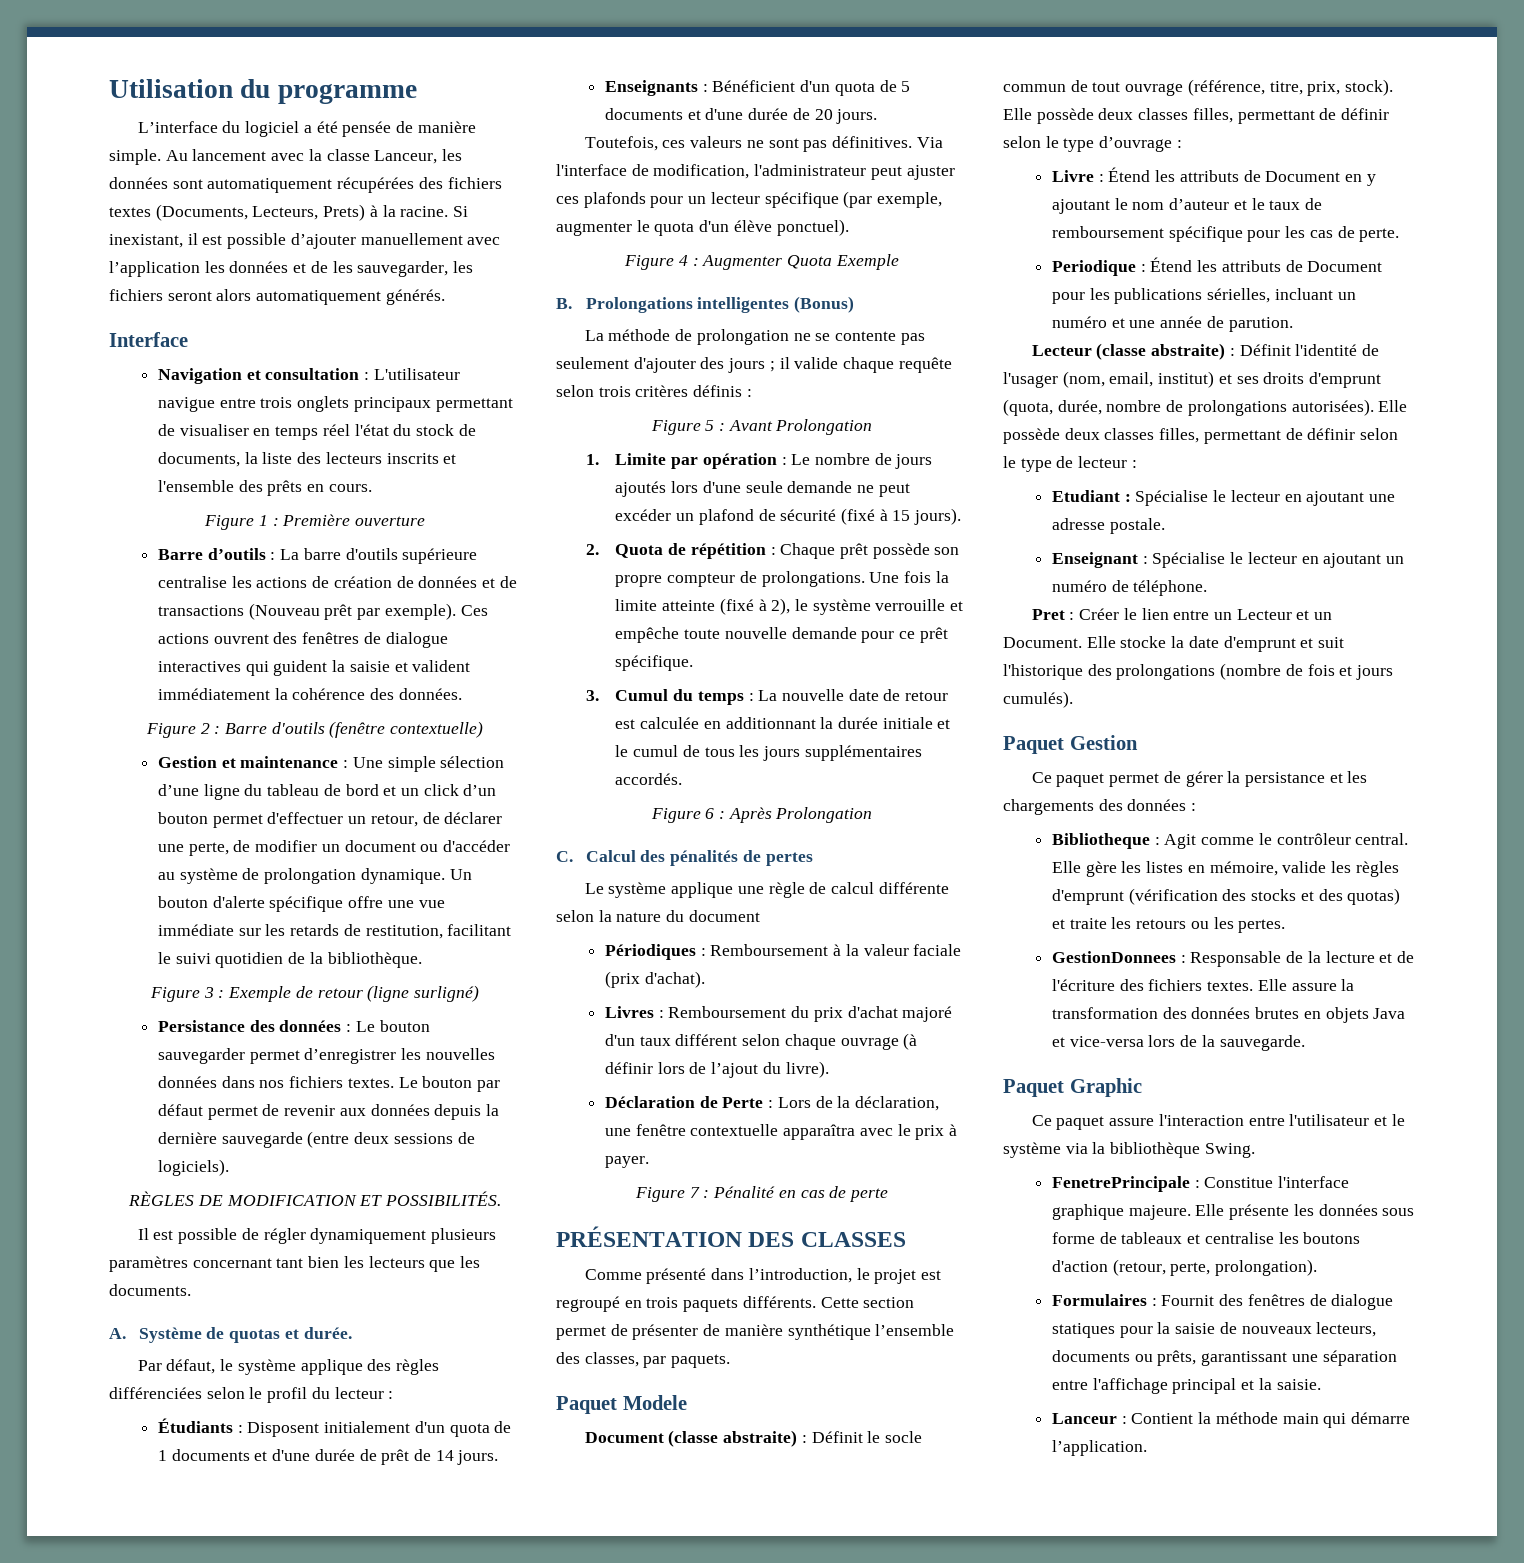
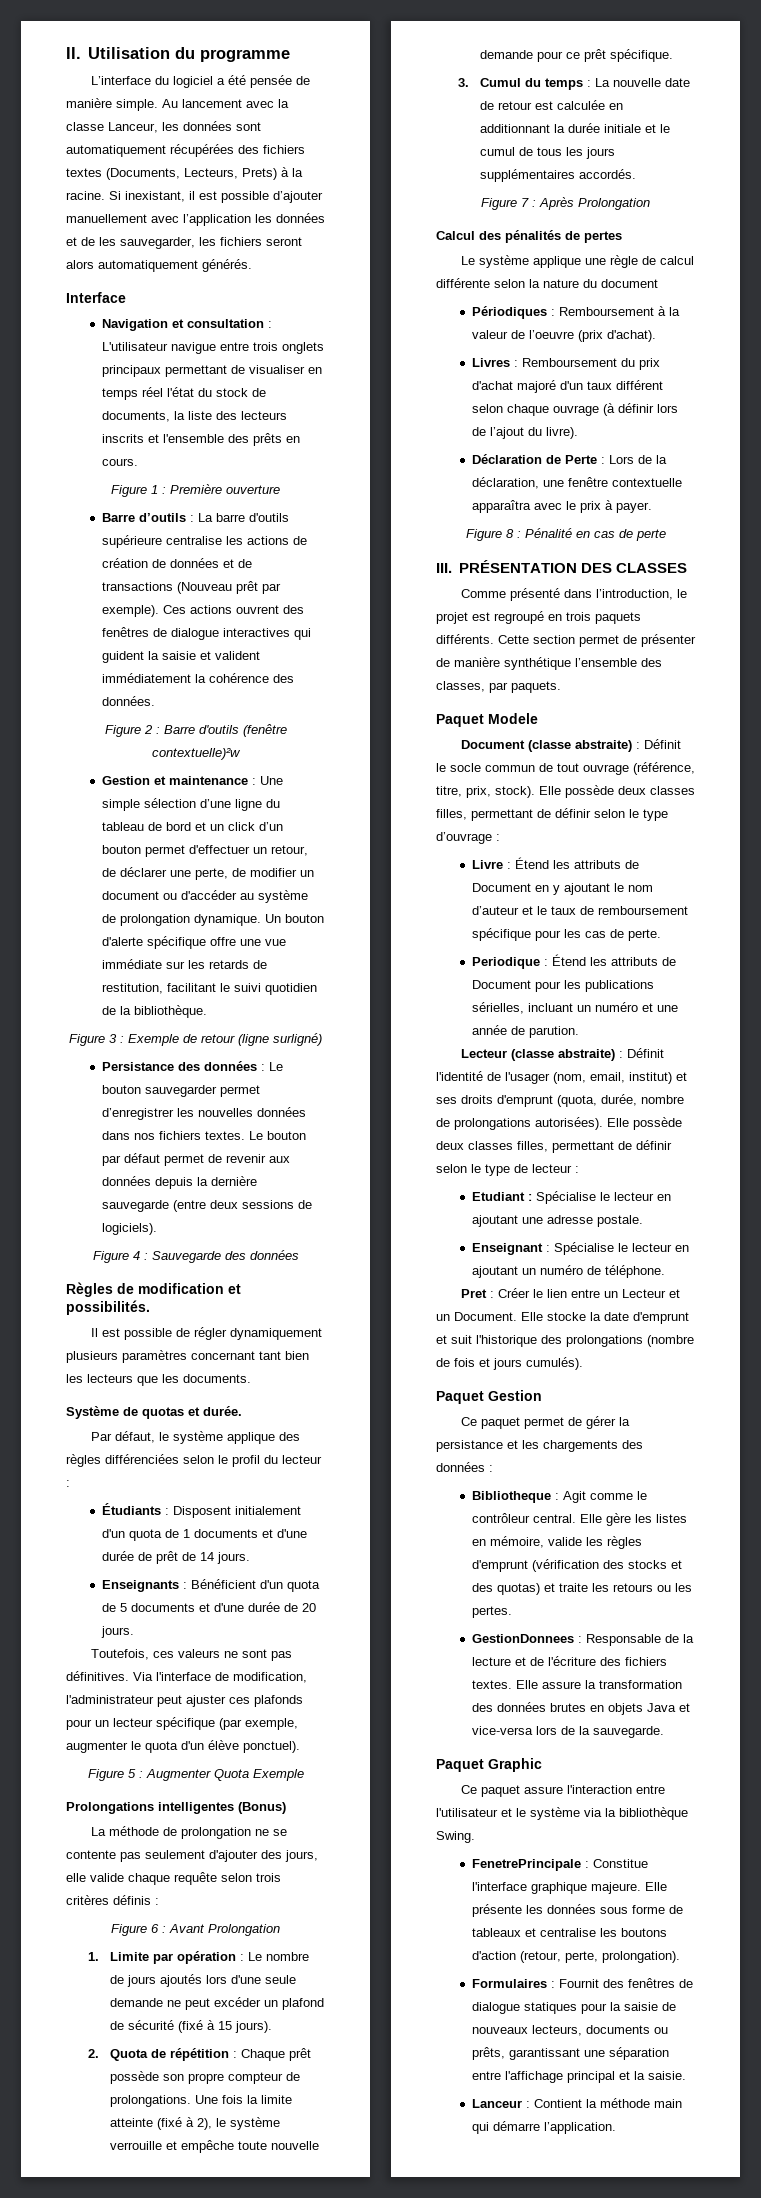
(109, 88) none -> [66,47,81,59] II.
[390,721,484,738] contextuelle) -> [152,748,241,760] contextuelle)²w
[128,1191,501,1206] RÈGLES DE MODIFICATION ET POSSIBILITÉS. -> [92,1250,299,1263] [66,1282,241,1297] [66,1300,150,1315] Figure 4 : Sauvegarde des données // Règles de modification et possibilités.
[109,1328,126,1339] A. -> (251, 1378) none
[678,255,688,266] 4 -> [127,1769,136,1778] 5
[556,298,572,309] B. -> (304, 1775) none
[728,357,790,373] jours ; il -> [285,1850,318,1862] [66,1873,86,1882] jours, elle
[705,420,715,431] 5 -> [151,1924,159,1933] 6
[705,808,715,819] 6 -> [521,198,529,207] 7
[556,851,573,862] C. -> (650, 204) none
[913,944,962,956] faciale -> [511,330,575,339] de l’oeuvre
[689,1187,700,1198] 7 -> [505,529,514,538] 8
(889, 1195) none -> [436,563,452,573] III.

